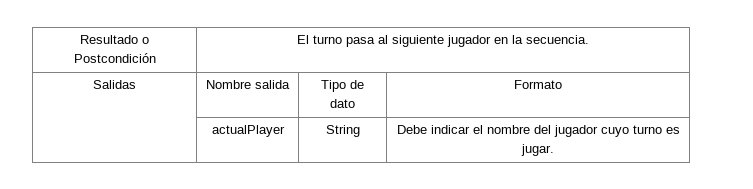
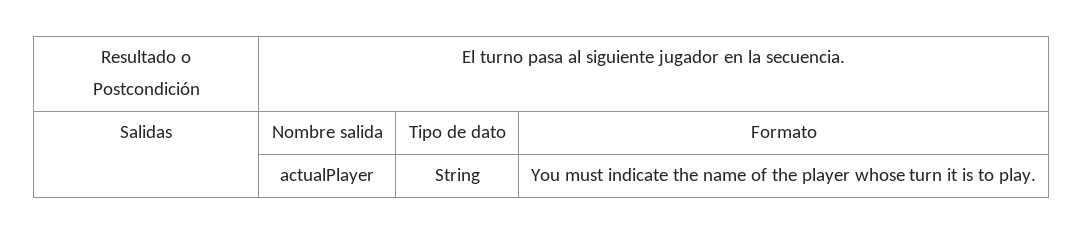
[396,125,680,137] [521,144,554,156] Debe indicar el nombre del jugador cuyo turno es jugar. -> [530,168,1037,184] You must indicate the name of the player whose turn it is to play.

